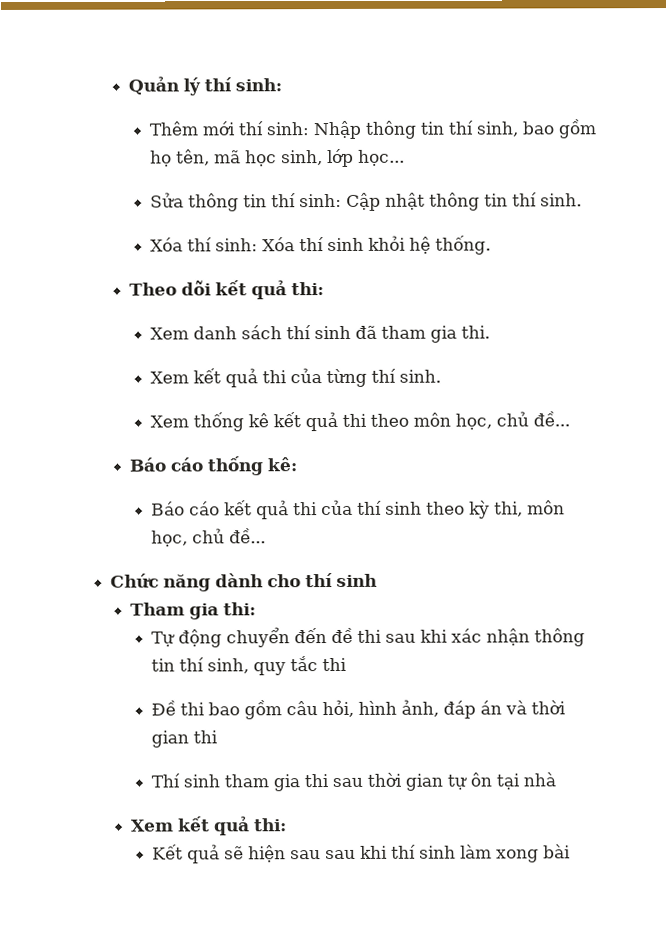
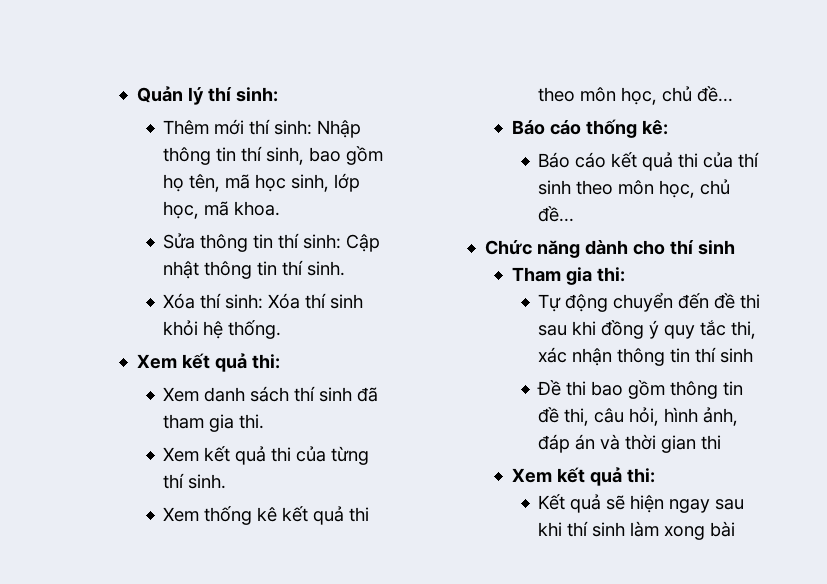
[357,149,405,166] học... -> [163,201,281,219] học, mã khoa.
[129,280,213,296] Theo dõi -> [136,354,177,369] Xem
[468,500,523,519] kỳ thi, -> (614, 187) none
(448, 636) none -> [601,320,757,339] đồng ý quy tắc thi,
[206,656,347,676] sinh, quy tắc thi -> [720,348,754,363] sinh
(282, 710) none -> [670,381,744,399] [538,407,590,426] thông tin đề thi,
[150,772,556,792] // Thí sinh tham gia thi sau thời gian tự ôn tại nhà -> (722, 442) none
[289,850,321,860] sau -> [669,499,711,513] ngay

